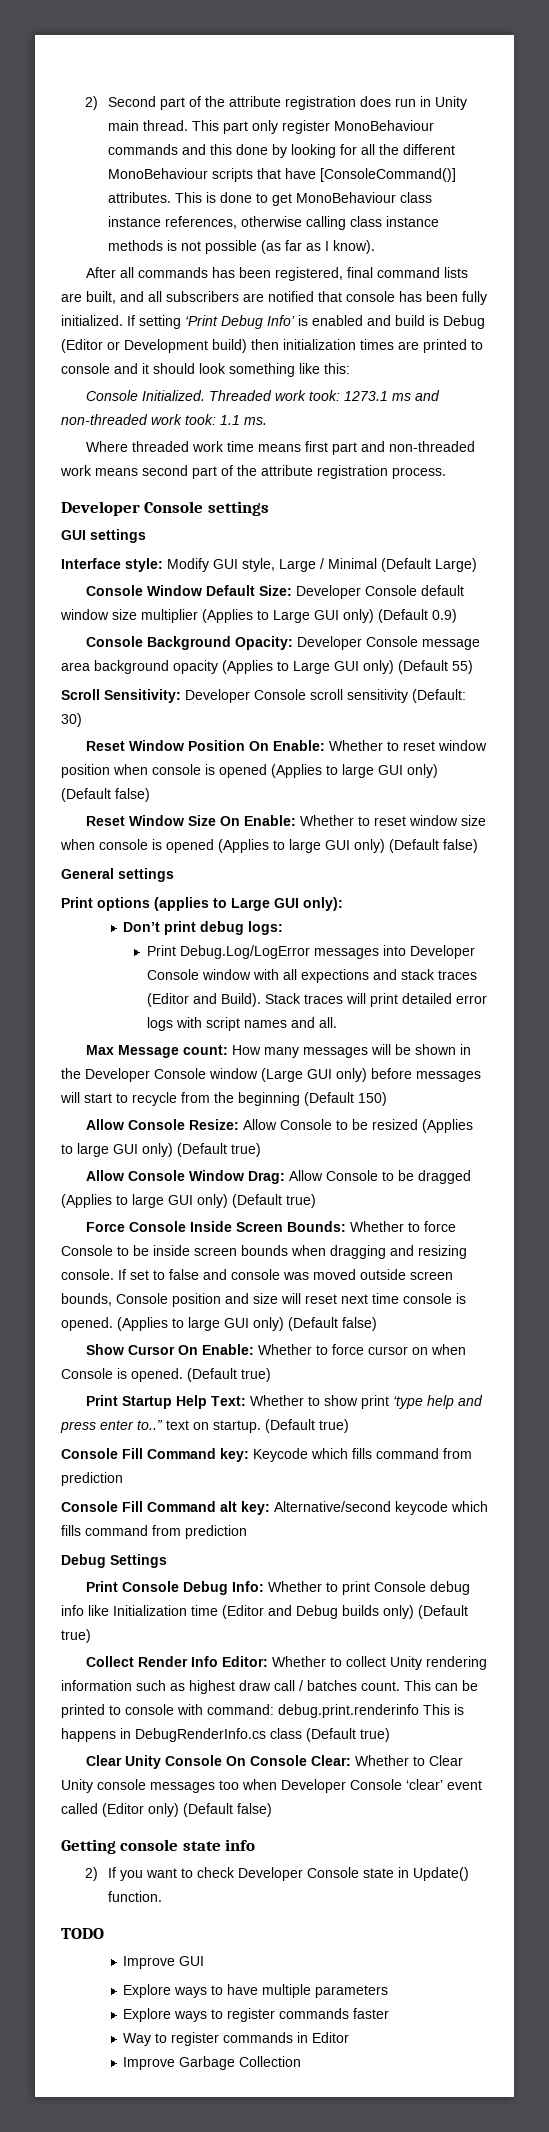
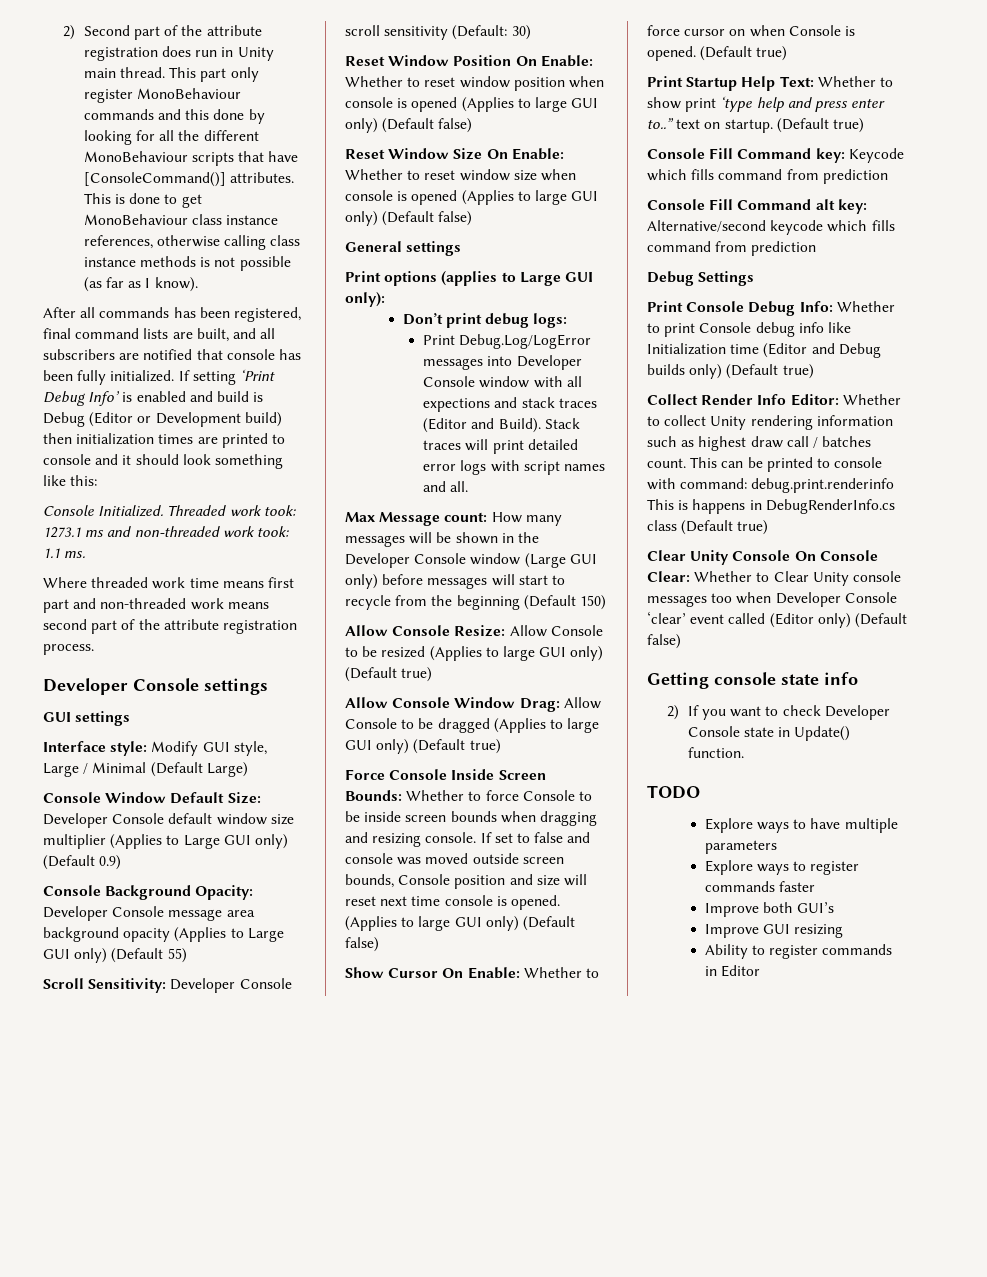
[123,1956,205,1969] // Improve GUI -> (700, 792) none
[123,2033,152,2046] Way -> [704,902,835,917] [704,924,844,938] [704,944,748,959] Improve both GUI’s // Improve GUI resizing // Ability
[123,2056,302,2070] // Improve Garbage Collection -> (761, 971) none

